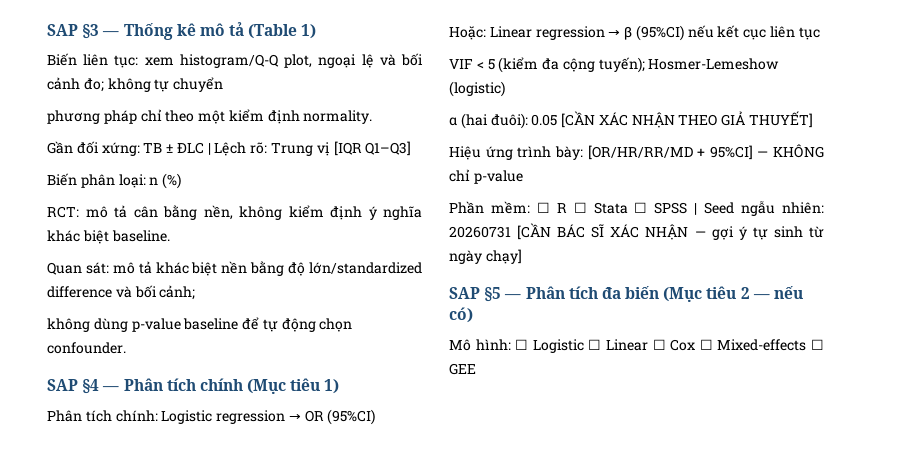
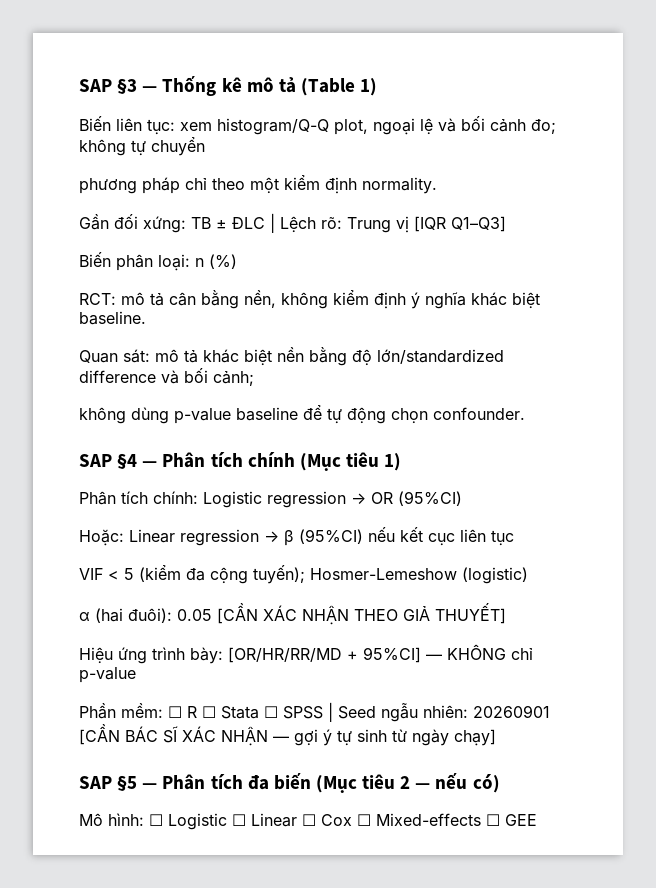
[449,226,511,238] 20260731 -> [473,705,550,718] 20260901

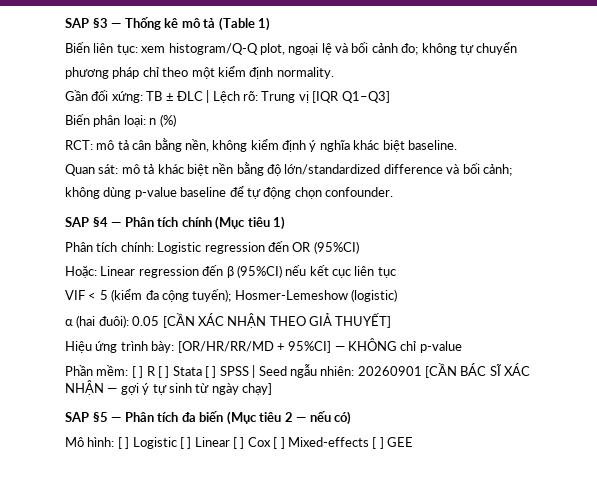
[351,493,366,504] → -> [267,241,289,252] đến
[264,531,279,542] → -> [202,265,224,276] đến
[168,706,278,719] ☐ R ☐ Stata ☐ -> [131,366,217,378] [ ] R [ ] Stata [ ]
[149,813,500,830] ☐ Logistic ☐ Linear ☐ Cox ☐ Mixed-effects ☐ -> [117,437,384,449] [ ] Logistic [ ] Linear [ ] Cox [ ] Mixed-effects [ ]

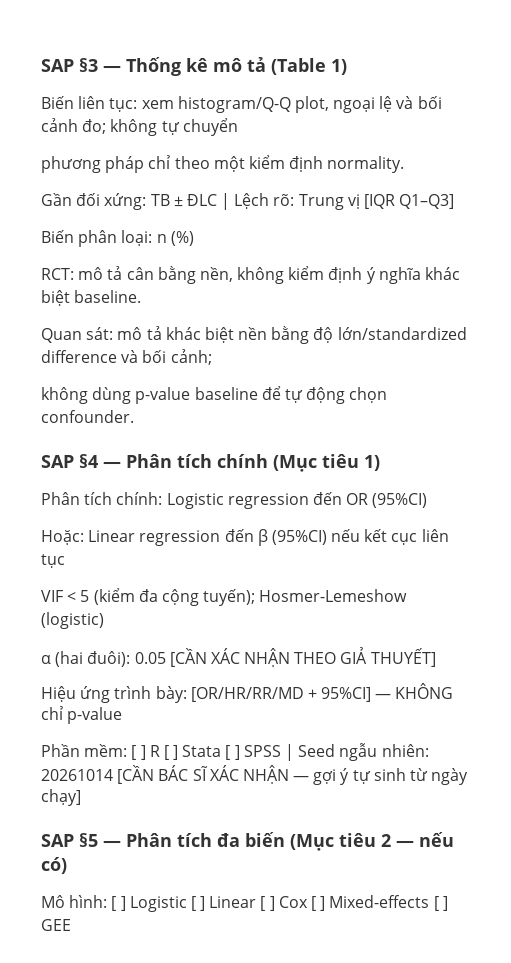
[357,366,422,376] 20260901 -> [41,769,113,781] 20261014

